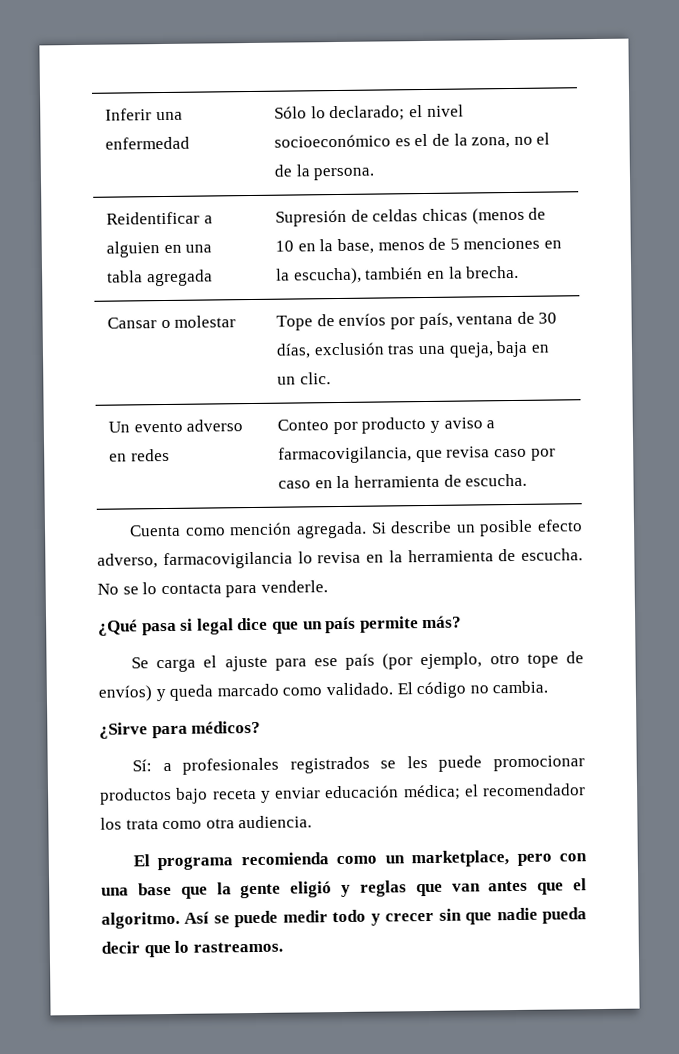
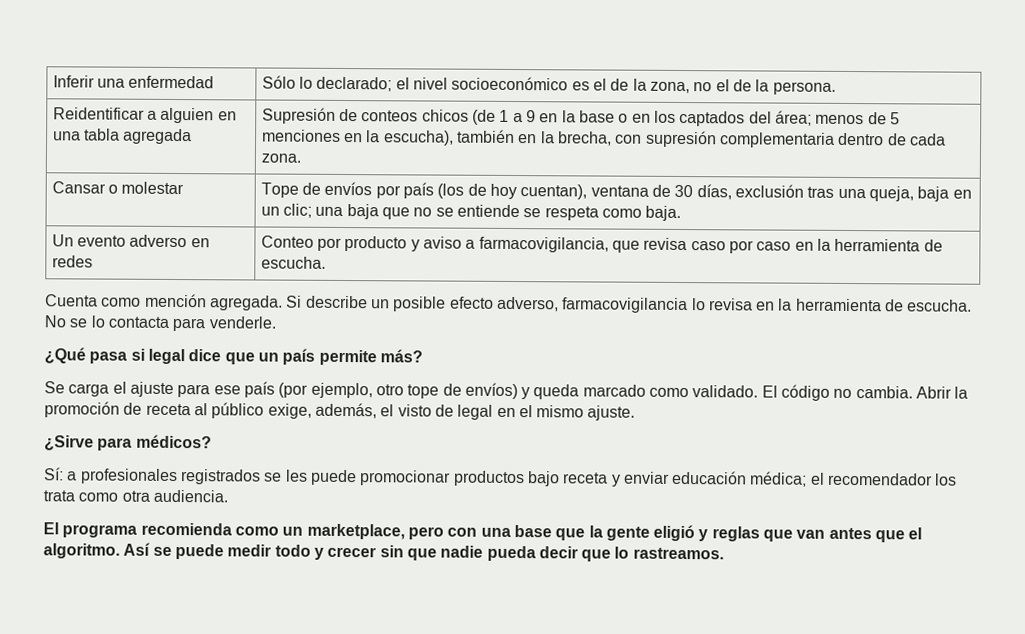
[372,207,547,225] [275,238,374,255] celdas chicas (menos de 10 en la base, -> [361,109,812,127] conteos chicos (de 1 a 9 en la base o en los captados del área;
[466,265,520,279] brecha. -> [558,130,947,148] [260,153,301,163] brecha, con supresión complementaria dentro de cada zona.
[418,312,453,330] país, -> [403,182,588,200] país (los de hoy cuentan),
[299,372,331,385] clic. -> [283,203,682,222] clic; una baja que no se entiende se respeta como baja.
(549, 687) none -> [916,386,969,399] [44,401,636,421] Abrir la promoción de receta al público exige, además, el visto de legal en el mismo ajuste.

